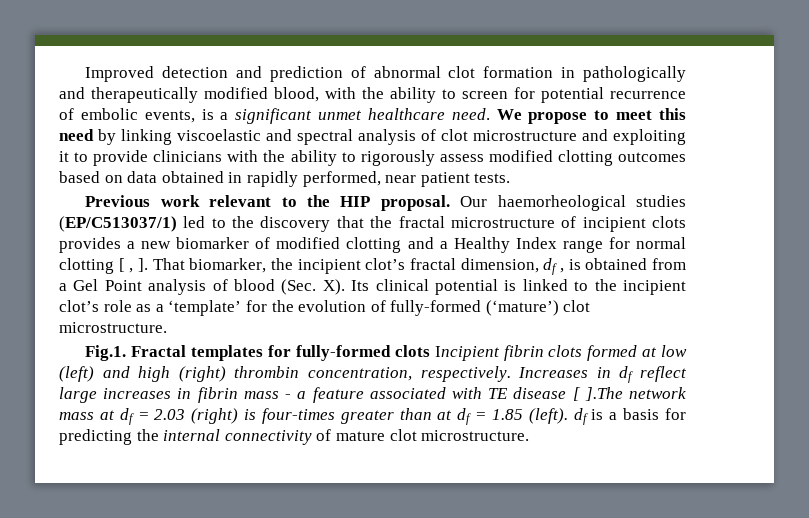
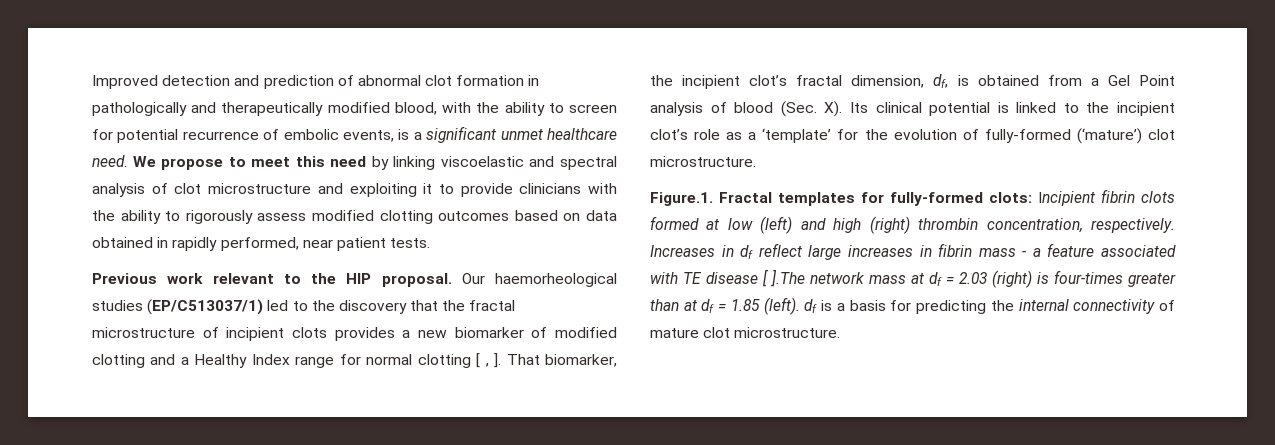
[543,258,564,275] df , -> [933,74,949,88] df,
[85,345,127,361] Fig.1. -> [650,192,713,206] Figure.1.
[394,345,430,357] clots -> [989,192,1032,203] clots:

